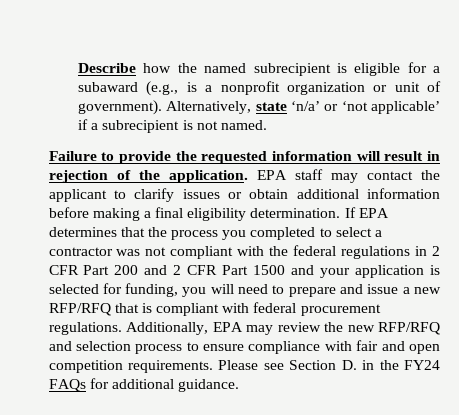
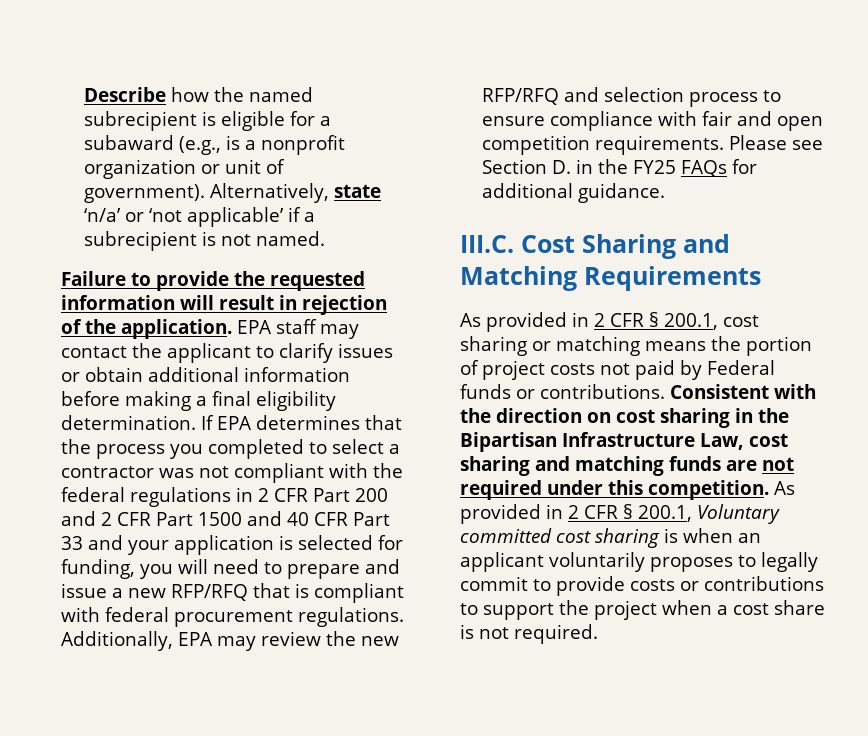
(315, 270) none -> [287,512,391,526] [61,535,124,550] 40 CFR Part 33 and
[403,360,440,370] FY24 -> [633,160,677,174] FY25
(240, 385) none -> [460,234,730,259] [460,266,761,291] [460,312,759,332] [460,336,812,356] [460,360,775,380] [460,384,816,399] [460,408,789,428] [460,432,788,452] [460,456,794,476] [460,480,795,500] [460,504,780,524] [460,528,761,548] [460,552,818,572] [460,576,824,596] [460,600,825,620] [460,624,598,644] // III.C. Cost Sharing and Matching Requirements // As provided in 2 CFR § 200.1, cost sharing or matching means the portion of project costs not paid by Federal funds or contributions. Consistent with the direction on cost sharing in the Bipartisan Infrastructure Law, cost sharing and matching funds are not required under this competition. As provided in 2 CFR § 200.1, Voluntary committed cost sharing is when an applicant voluntarily proposes to legally commit to provide costs or contributions to support the project when a cost share is not required.

